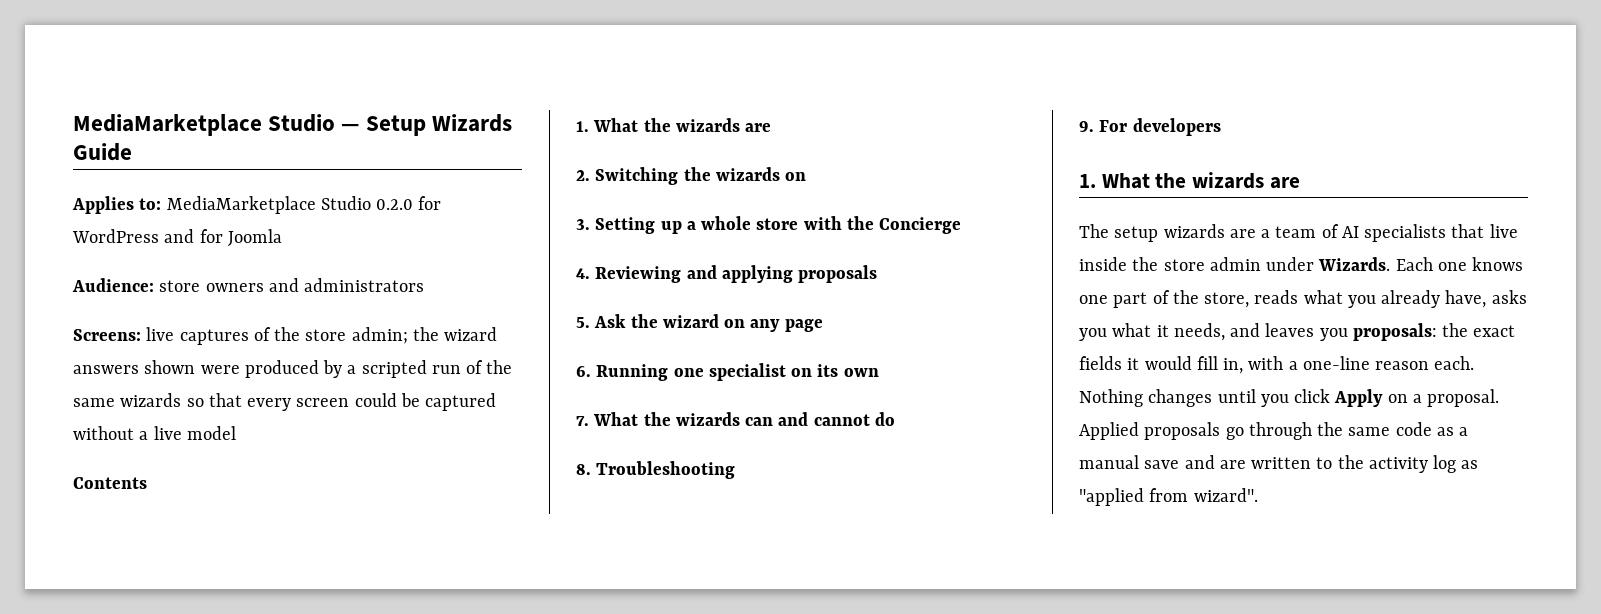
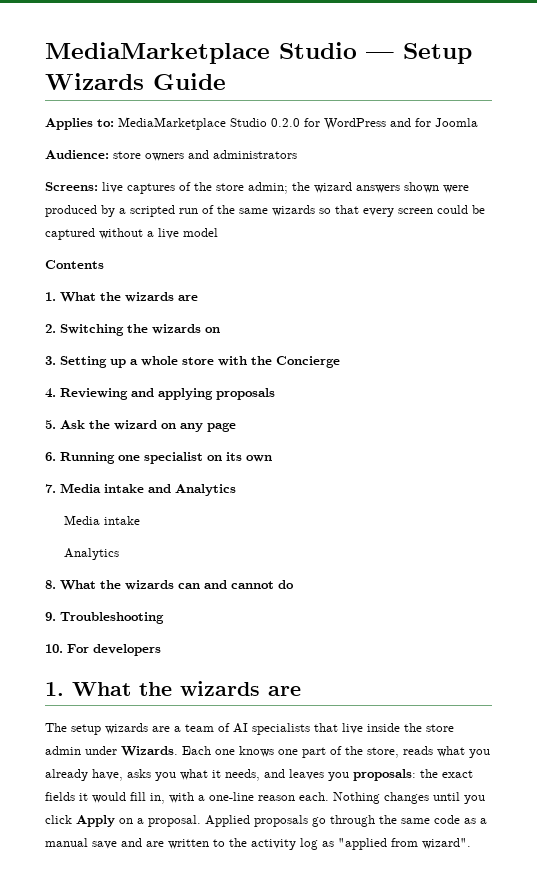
(589, 421) none -> [60,483,236,496] [64,515,141,525] [64,548,120,560] [45,580,56,589] Media intake and Analytics // Media intake // Analytics // 8.
[576,464,591,475] 8. -> [45,612,56,621] 9.
[1079,121,1094,132] 9. -> [45,644,63,653] 10.

